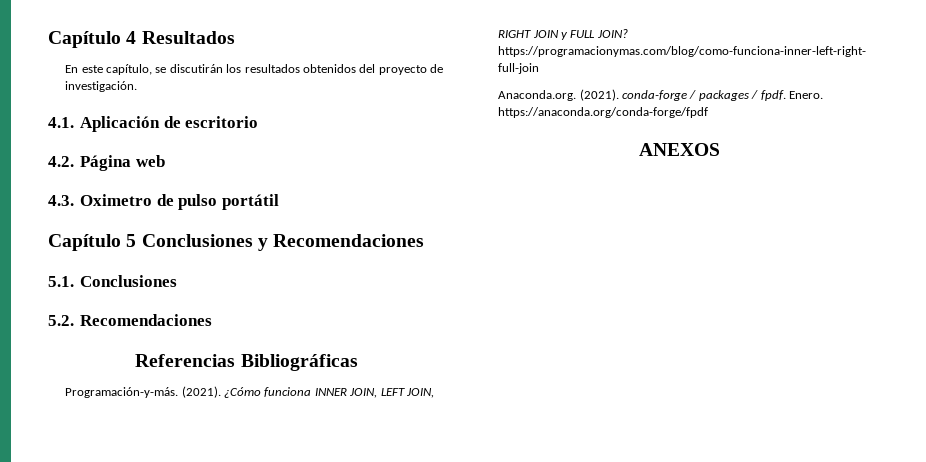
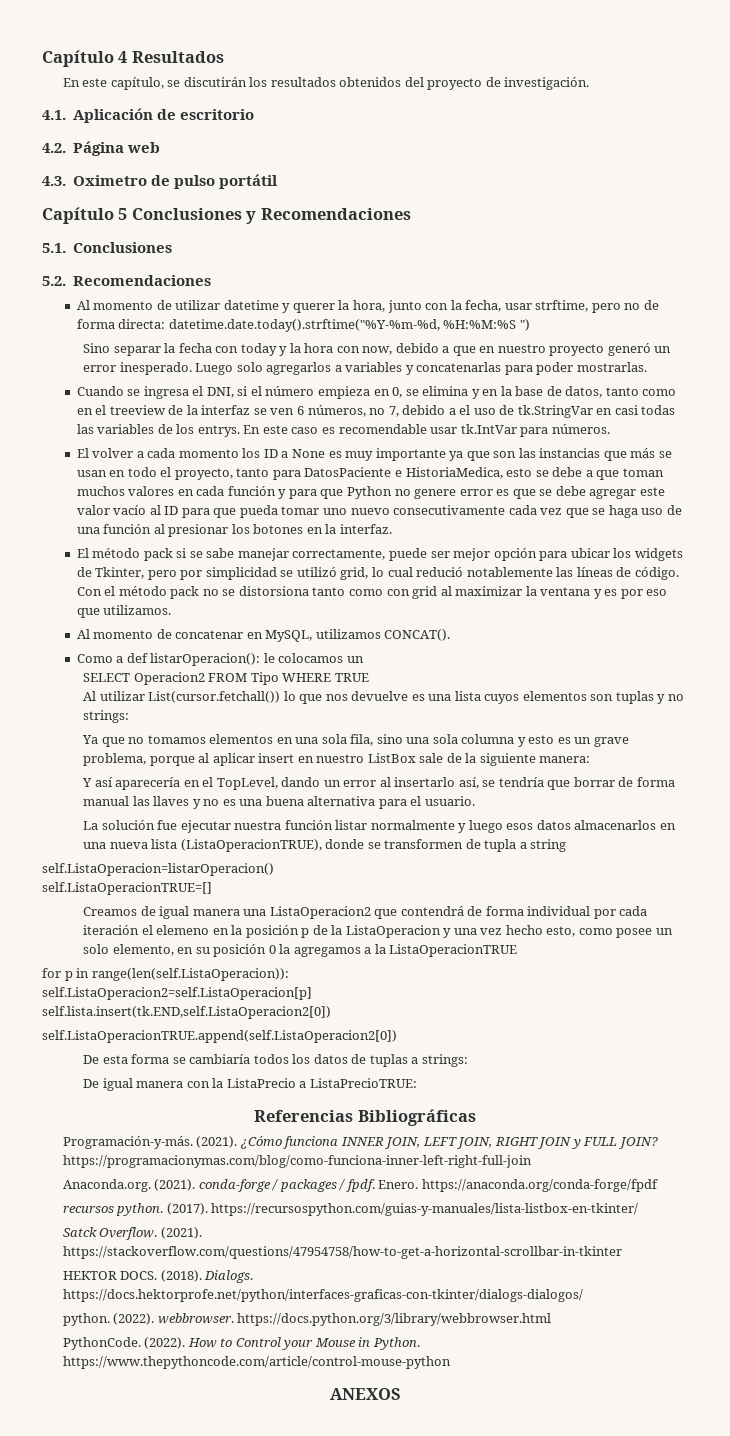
(213, 320) none -> [76,300,659,313] [76,319,530,332] [83,343,672,356] [83,362,647,375] [76,386,677,399] [76,405,676,418] [76,424,610,437] [76,448,672,461] [76,467,664,480] [76,486,665,499] [76,505,682,518] [76,524,392,537] [76,548,683,561] [76,567,679,580] [76,586,668,599] [76,605,172,618] [76,629,451,642] [76,653,364,666] [83,672,369,685] [83,691,684,704] [83,710,130,723] [82,734,629,747] [83,753,591,766] [82,777,675,790] [83,796,475,809] [83,820,676,833] [83,839,567,852] [42,863,274,876] [42,882,212,895] [83,906,648,919] [83,925,673,938] [83,944,518,957] [42,968,289,981] [42,987,312,1000] [42,1006,331,1019] [42,1030,397,1043] [83,1054,468,1067] [83,1078,417,1091] // Al momento de utilizar datetime y querer la hora, junto con la fecha, usar strftime, pero no de forma directa: datetime.date.today().strftime("%Y-%m-%d, %H:%M:%S ") // Sino separar la fecha con today y la hora con now, debido a que en nuestro proyecto generó un error inesperado. Luego solo agregarlos a variables y concatenarlas para poder mostrarlas. // Cuando se ingresa el DNI, si el número empieza en 0, se elimina y en la base de datos, tanto como en el treeview de la interfaz se ven 6 números, no 7, debido a el uso de tk.StringVar en casi todas las variables de los entrys. En este caso es recomendable usar tk.IntVar para números. // El volver a cada momento los ID a None es muy importante ya que son las instancias que más se usan en todo el proyecto, tanto para DatosPaciente e HistoriaMedica, esto se debe a que toman muchos valores en cada función y para que Python no genere error es que se debe agregar este valor vacío al ID para que pueda tomar uno nuevo consecutivamente cada vez que se haga uso de una función al presionar los botones en la interfaz. // El método pack si se sabe manejar correctamente, puede ser mejor opción para ubicar los widgets de Tkinter, pero por simplicidad se utilizó grid, lo cual redució notablemente las líneas de código. Con el método pack no se distorsiona tanto como con grid al maximizar la ventana y es por eso que utilizamos. // Al momento de concatenar en MySQL, utilizamos CONCAT(). // Como a def listarOperacion(): le colocamos un // SELECT Operacion2 FROM Tipo WHERE TRUE // Al utilizar List(cursor.fetchall()) lo que nos devuelve es una lista cuyos elementos son tuplas y no strings: // Ya que no tomamos elementos en una sola fila, sino una sola columna y esto es un grave problema, porque al aplicar insert en nuestro ListBox sale de la siguiente manera: // Y así aparecería en el TopLevel, dando un error al insertarlo así, se tendría que borrar de forma manual las llaves y no es una buena alternativa para el usuario. // La solución fue ejecutar nuestra función listar normalmente y luego esos datos almacenarlos en una nueva lista (ListaOperacionTRUE), donde se transformen de tupla a string // self.ListaOperacion=listarOperacion() // self.ListaOperacionTRUE=[] // Creamos de igual manera una ListaOperacion2 que contendrá de forma individual por cada iteración el elemeno en la posición p de la ListaOperacion y una vez hecho esto, como posee un solo elemento, en su posición 0 la agregamos a la ListaOperacionTRUE // for p in range(len(self.ListaOperacion)): // self.ListaOperacion2=self.ListaOperacion[p] // self.lista.insert(tk.END,self.ListaOperacion2[0]) // self.ListaOperacionTRUE.append(self.ListaOperacion2[0]) // De esta forma se cambiaría todos los datos de tuplas a strings: // De igual manera con la ListaPrecio a ListaPrecioTRUE:
(709, 112) none -> [62,1203,639,1216] [62,1227,202,1240] [62,1246,622,1259] [62,1270,254,1283] [62,1289,583,1302] [62,1313,552,1326] [62,1337,420,1350] [62,1356,451,1369] // recursos python. (2017). https://recursospython.com/guias-y-manuales/lista-listbox-en-tkinter/ // Satck Overflow. (2021). https://stackoverflow.com/questions/47954758/how-to-get-a-horizontal-scrollbar-in-tkinter // HEKTOR DOCS. (2018). Dialogs. https://docs.hektorprofe.net/python/interfaces-graficas-con-tkinter/dialogs-dialogos/ // python. (2022). webbrowser. https://docs.python.org/3/library/webbrowser.html // PythonCode. (2022). How to Control your Mouse in Python. https://www.thepythoncode.com/article/control-mouse-python

